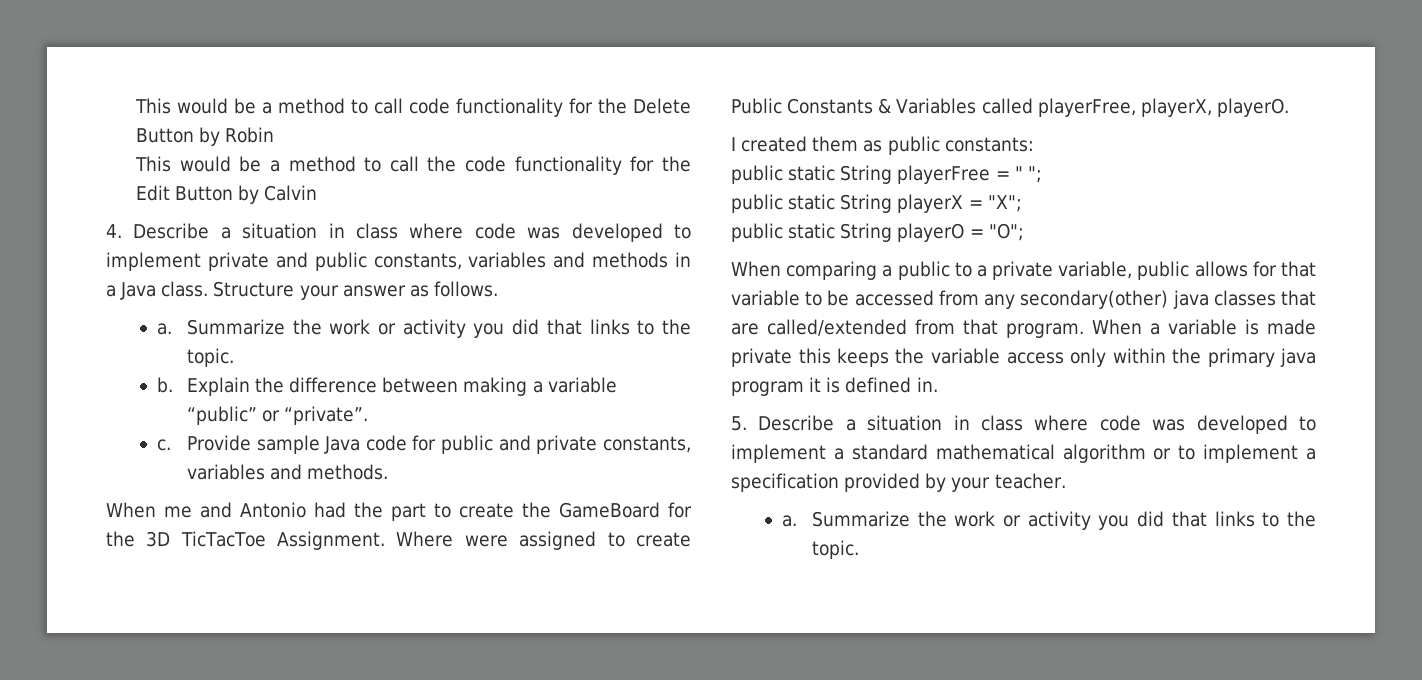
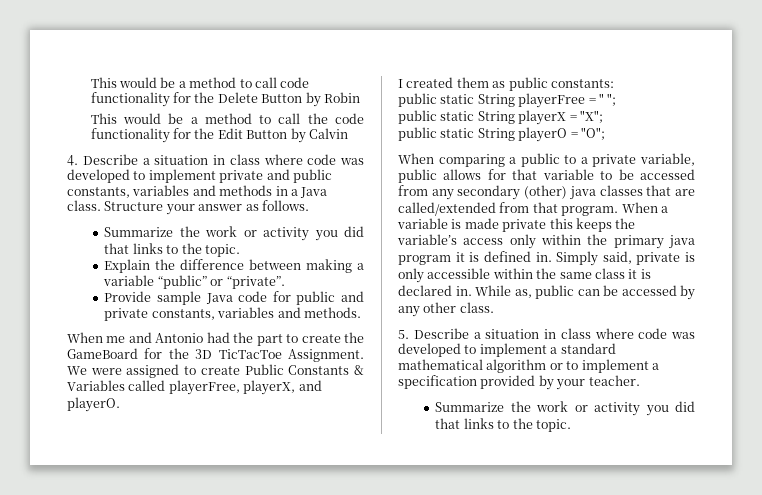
[156,323,172,335] a. -> (309, 205) none
[156,377,173,393] b. -> (240, 250) none
[156,439,171,451] c. -> (285, 282) none
[396,531,454,547] Where -> [67,366,87,375] We
(1212, 107) none -> [298,380,322,391] and
[1020,290,1169,309] secondary(other) -> [457,185,568,200] secondary (other)
[930,348,1000,364] variable -> [397,234,457,245] variable’s
(938, 384) none -> [556,251,695,266] [398,268,651,283] [398,285,695,300] [398,302,494,317] Simply said, private is only accessible within the same class it is declared in. While as, public can be accessed by any other class.
[781,515,797,527] a. -> (640, 380) none

